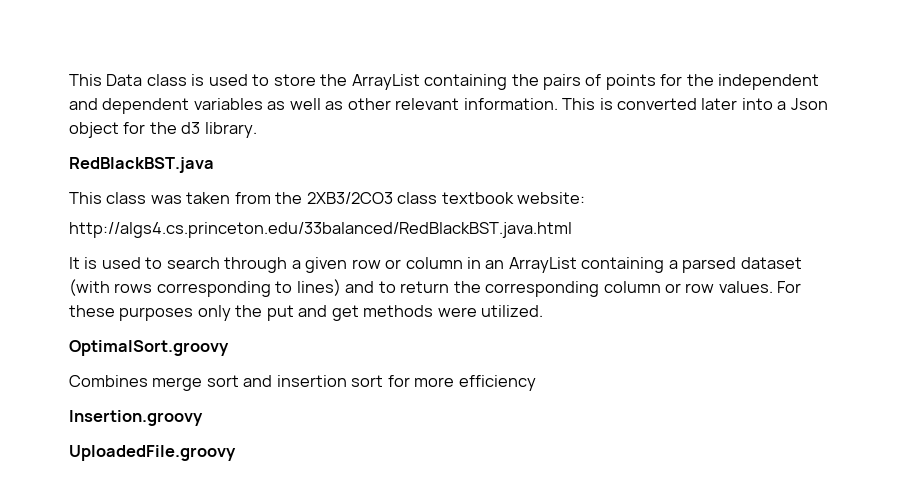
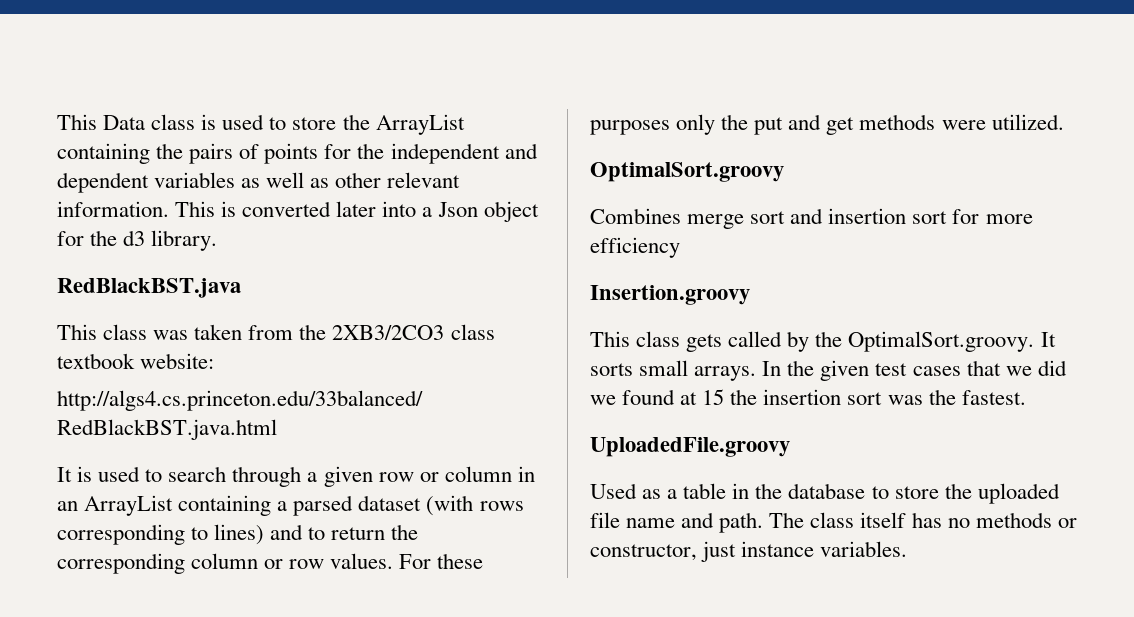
[69,445,236,461] UploadedFile.groovy -> [590,331,1056,352] [590,360,1067,381] [590,389,1026,405] [590,437,790,457] [590,483,1060,504] [590,512,1077,533] [590,541,908,562] This class gets called by the OptimalSort.groovy. It sorts small arrays. In the given test cases that we did we found at 15 the insertion sort was the fastest. // UploadedFile.groovy // Used as a table in the database to store the uploaded file name and path. The class itself has no methods or constructor, just instance variables.

